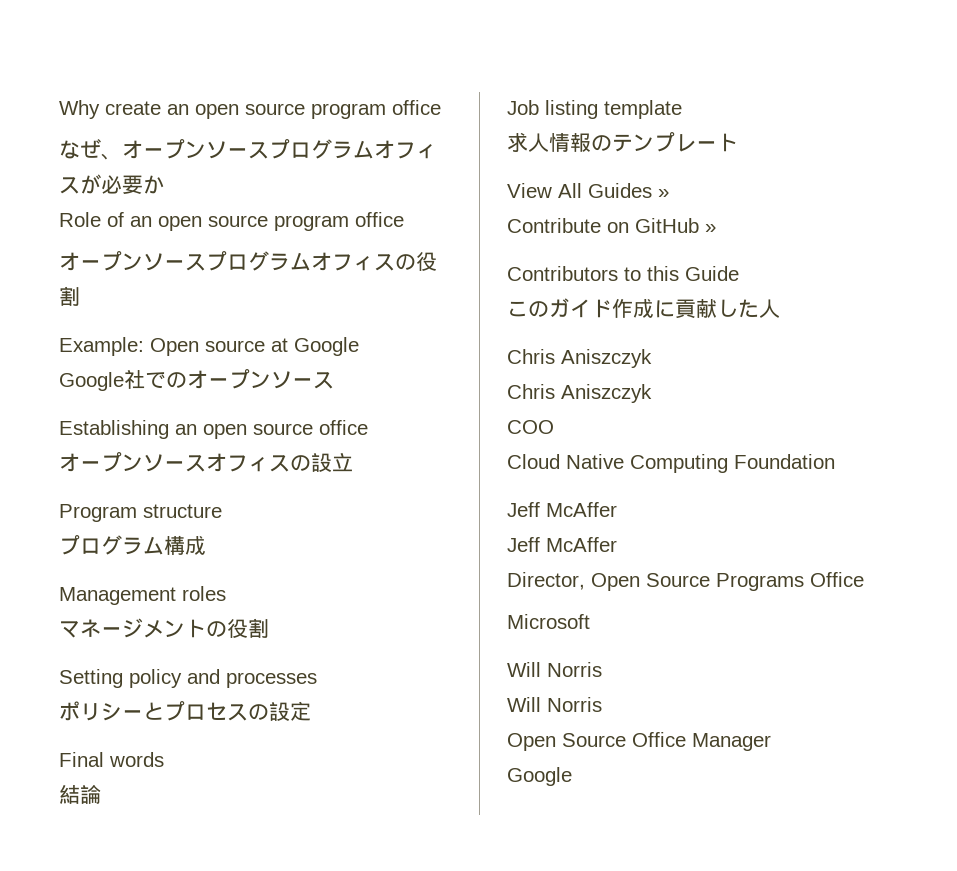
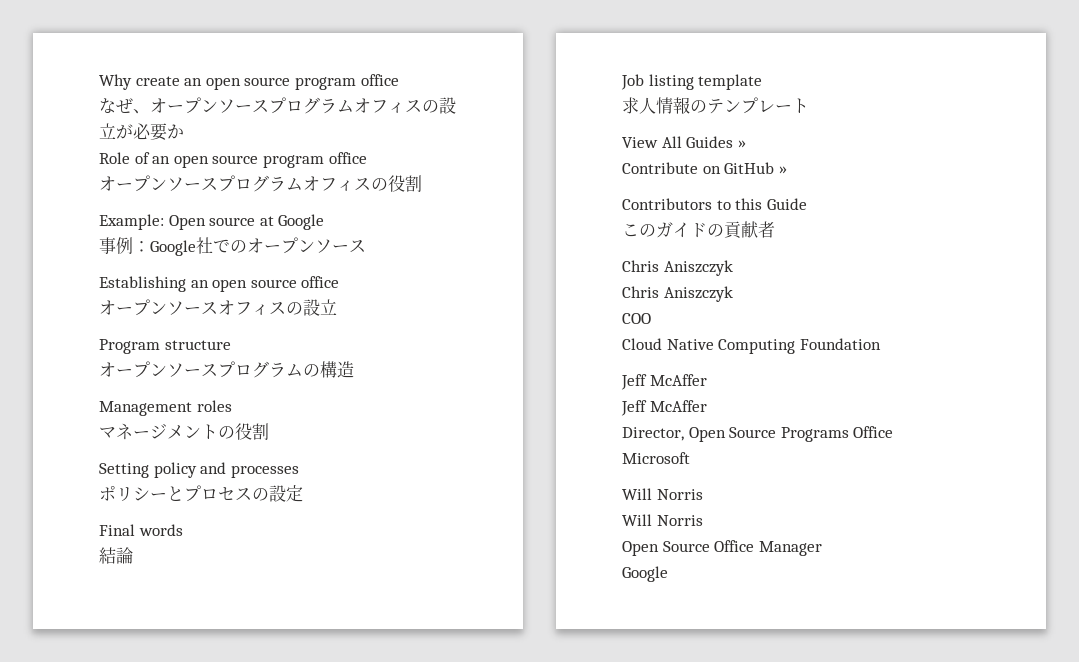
(80, 185) none -> [422,97,456,114] [99,123,116,139] の設立
(359, 346) none -> [99,237,150,254] 事例：
[59,535,206,555] プログラム構成 -> [99,361,354,378] オープンソースプログラムの構造
[612,299,780,319] 作成に貢献した人 -> [707,221,775,239] の貢献者

